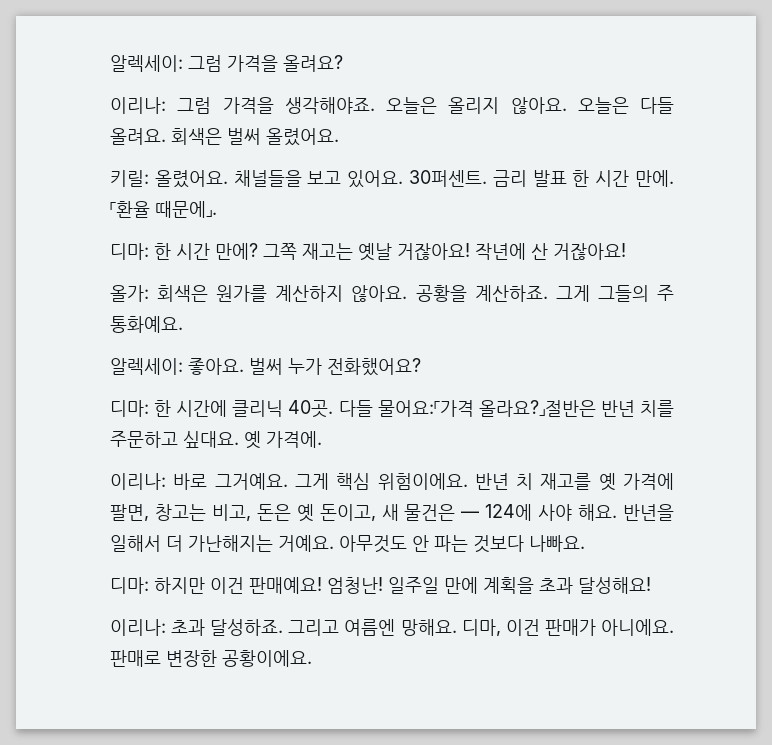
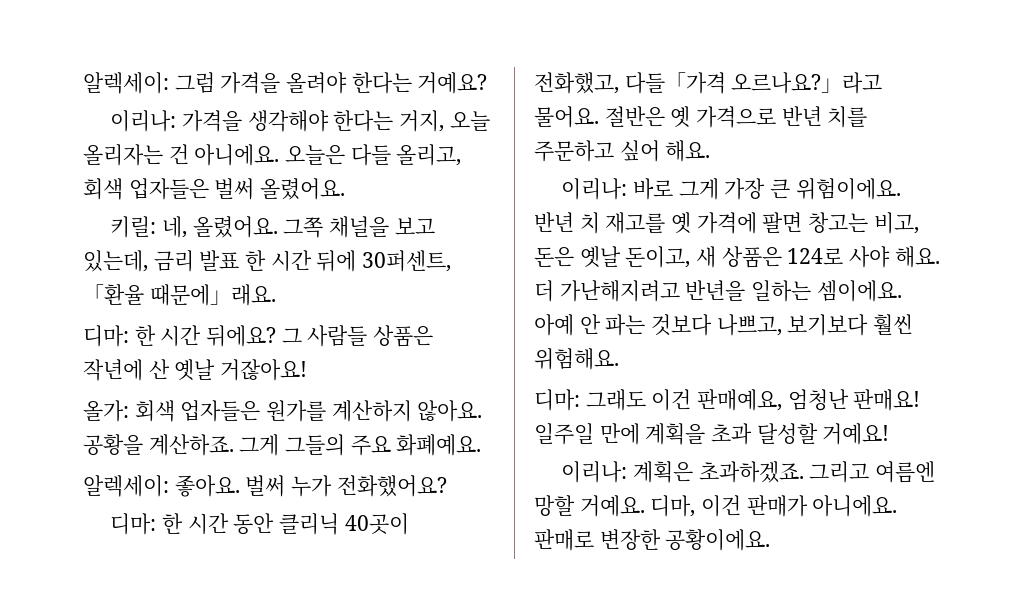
[283,55,343,72] [110,97,674,114] [110,128,339,146] [110,170,488,188] 올려요? // 이리나: 그럼 가격을 생각해야죠. 오늘은 올리지 않아요. 오늘은 다들 올려요. 회색은 벌써 올렸어요. // 키릴: 올렸어요. 채널들을 보고 있어요. 30퍼센트. -> [286,72,488,94] [110,110,490,132] [83,144,462,166] [83,178,346,200] [110,216,435,238] [83,250,148,272] 올려야 한다는 거예요? // 이리나: 가격을 생각해야 한다는 거지, 오늘 올리자는 건 아니에요. 오늘은 다들 올리고, 회색 업자들은 벌써 올렸어요. // 키릴: 네, 올렸어요. 그쪽 채널을 보고 있는데,
[635,170,674,187] 만에. -> [316,250,452,272] 뒤에 30퍼센트,
[212,212,217,215] [110,243,470,261] . // 디마: 한 시간 만에? 그쪽 재고는 옛날 거잖아요! -> [230,284,276,306] [83,325,434,347] 래요. // 디마: 한 시간 뒤에요? 그 사람들 상품은
(548, 251) none -> [174,359,216,381] 옛날
[157,285,209,302] 회색은 -> [134,400,261,422] 회색 업자들은
[656,285,674,301] [110,316,183,333] 주 통화예요. -> [350,434,482,456] 주요 화폐예요.
[176,400,674,418] [110,431,322,449] 시간에 클리닉 40곳. 다들 물어요:「가격 올라요?」절반은 반년 치를 주문하고 싶대요. 옛 가격에. -> [187,513,409,535] [534,72,883,94] [534,106,868,128] [534,140,711,162] 시간 동안 클리닉 40곳이 전화했고, 다들「가격 오르나요?」라고 물어요. 절반은 옛 가격으로 반년 치를 주문하고 싶어 해요.
[214,473,371,490] 그거예요. 그게 핵심 -> [678,178,791,200] 그게 가장 큰
[110,504,149,521] 팔면, -> [762,212,803,233] 팔면
[296,504,314,522] 옛 -> [579,246,621,268] 옛날
[404,504,674,521] [110,535,585,553] [110,577,383,594] 물건은 — 124에 사야 해요. 반년을 일해서 더 가난해지는 거예요. 아무것도 안 파는 것보다 나빠요. // 디마: 하지만 이건 판매예요! 엄청난! -> [721,246,940,268] [534,280,902,302] [534,314,914,336] [534,348,619,370] [534,389,921,411] 상품은 124로 사야 해요. 더 가난해지려고 반년을 일하는 셈이에요. 아예 안 파는 것보다 나쁘고, 보기보다 훨씬 위험해요. // 디마: 그래도 이건 판매예요, 엄청난 판매요!
[578,577,651,594] [110,619,457,636] 달성해요! // 이리나: 초과 달성하죠. 그리고 여름엔 망해요. -> [756,423,890,445] [561,461,936,483] [534,495,645,517] 달성할 거예요! // 이리나: 계획은 초과하겠죠. 그리고 여름엔 망할 거예요.

